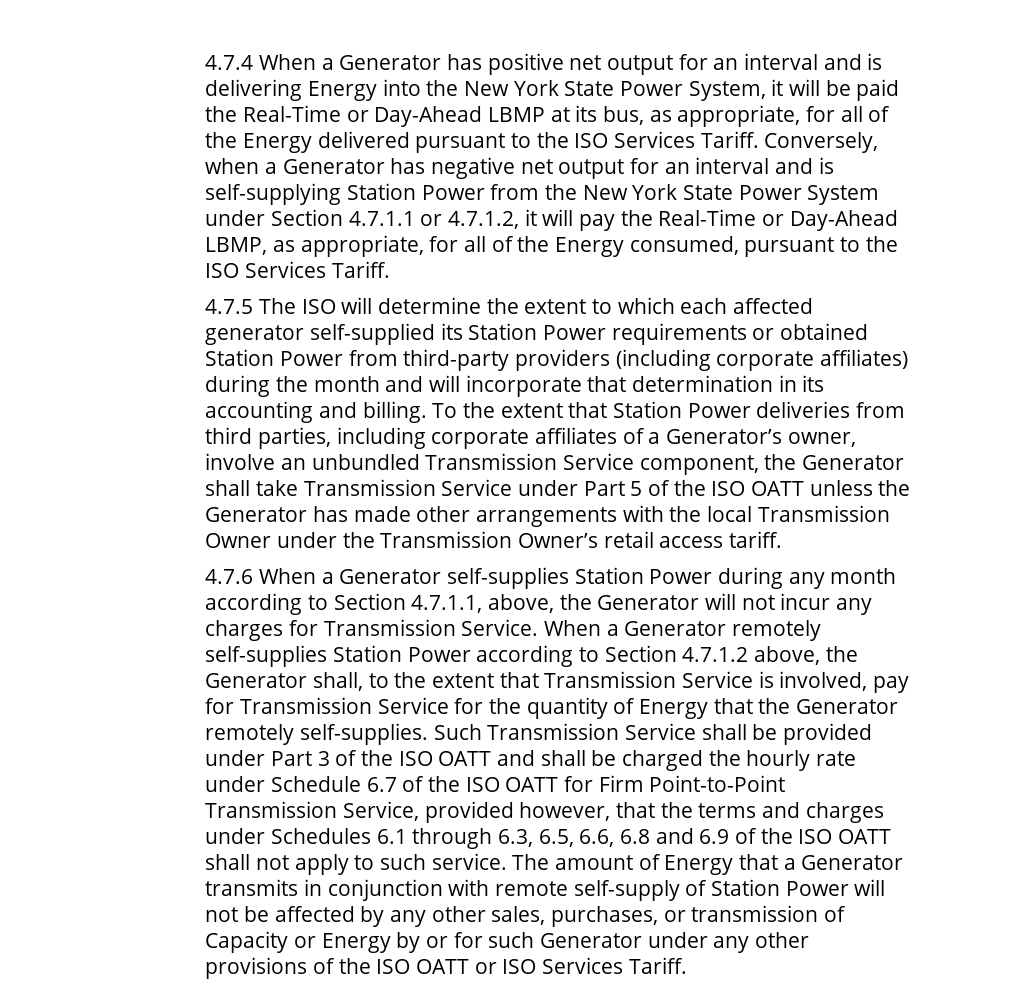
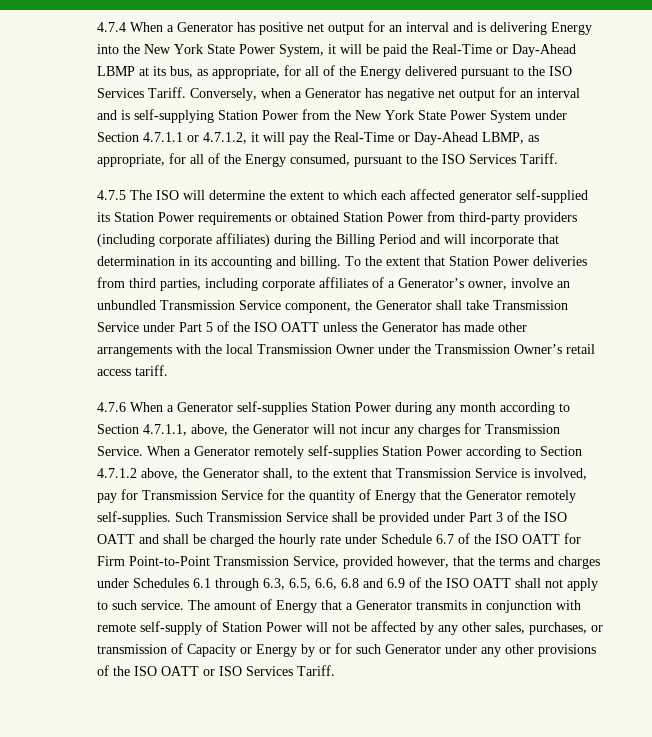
[313,376,380,392] month -> [336,234,417,247] Billing Period

